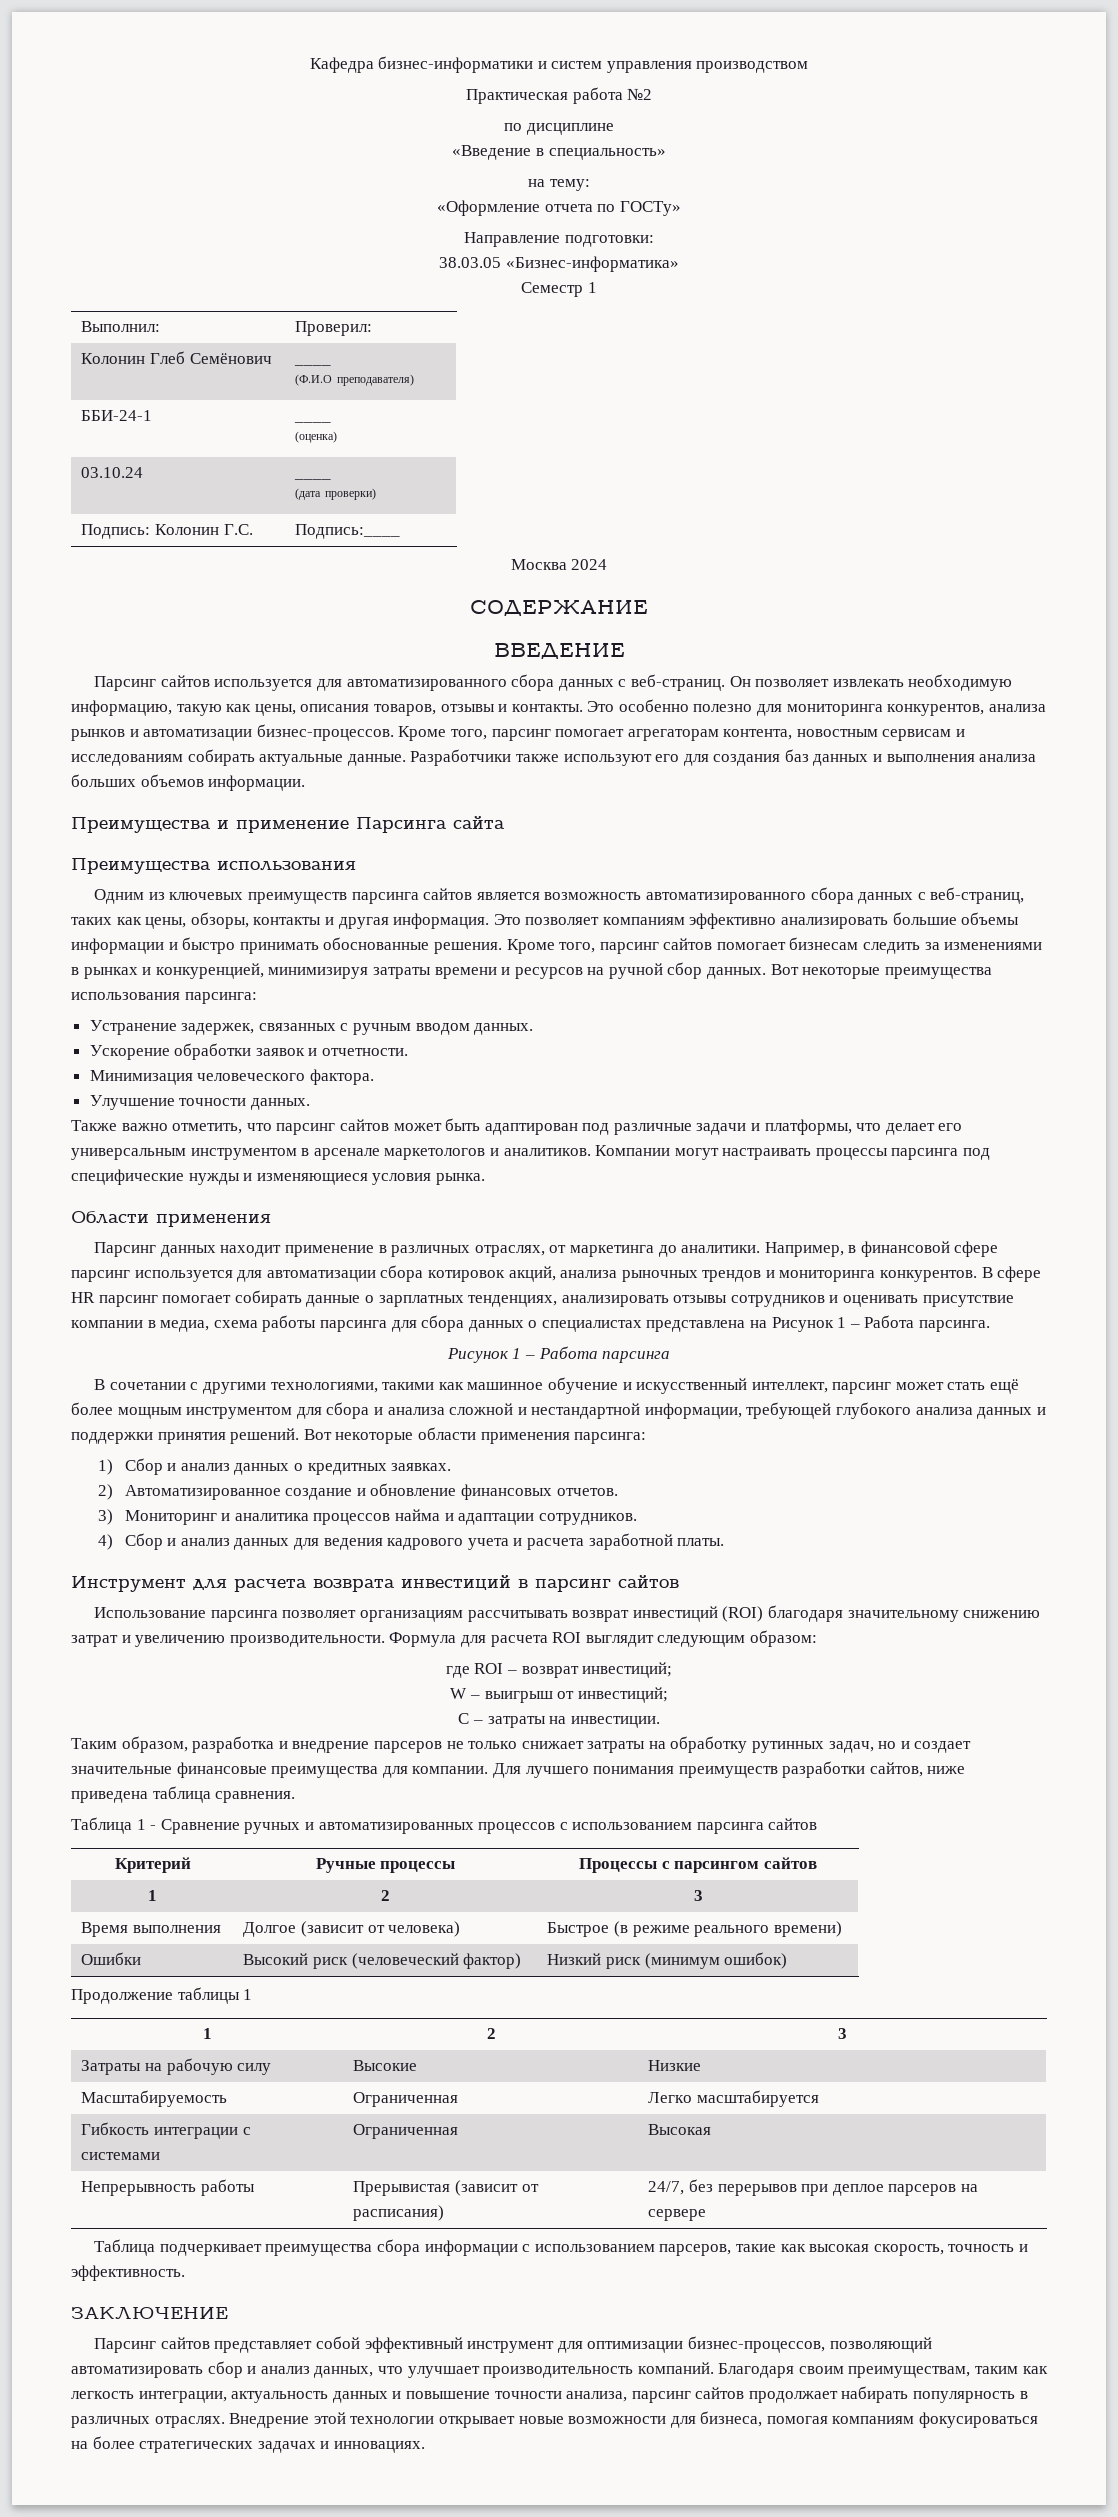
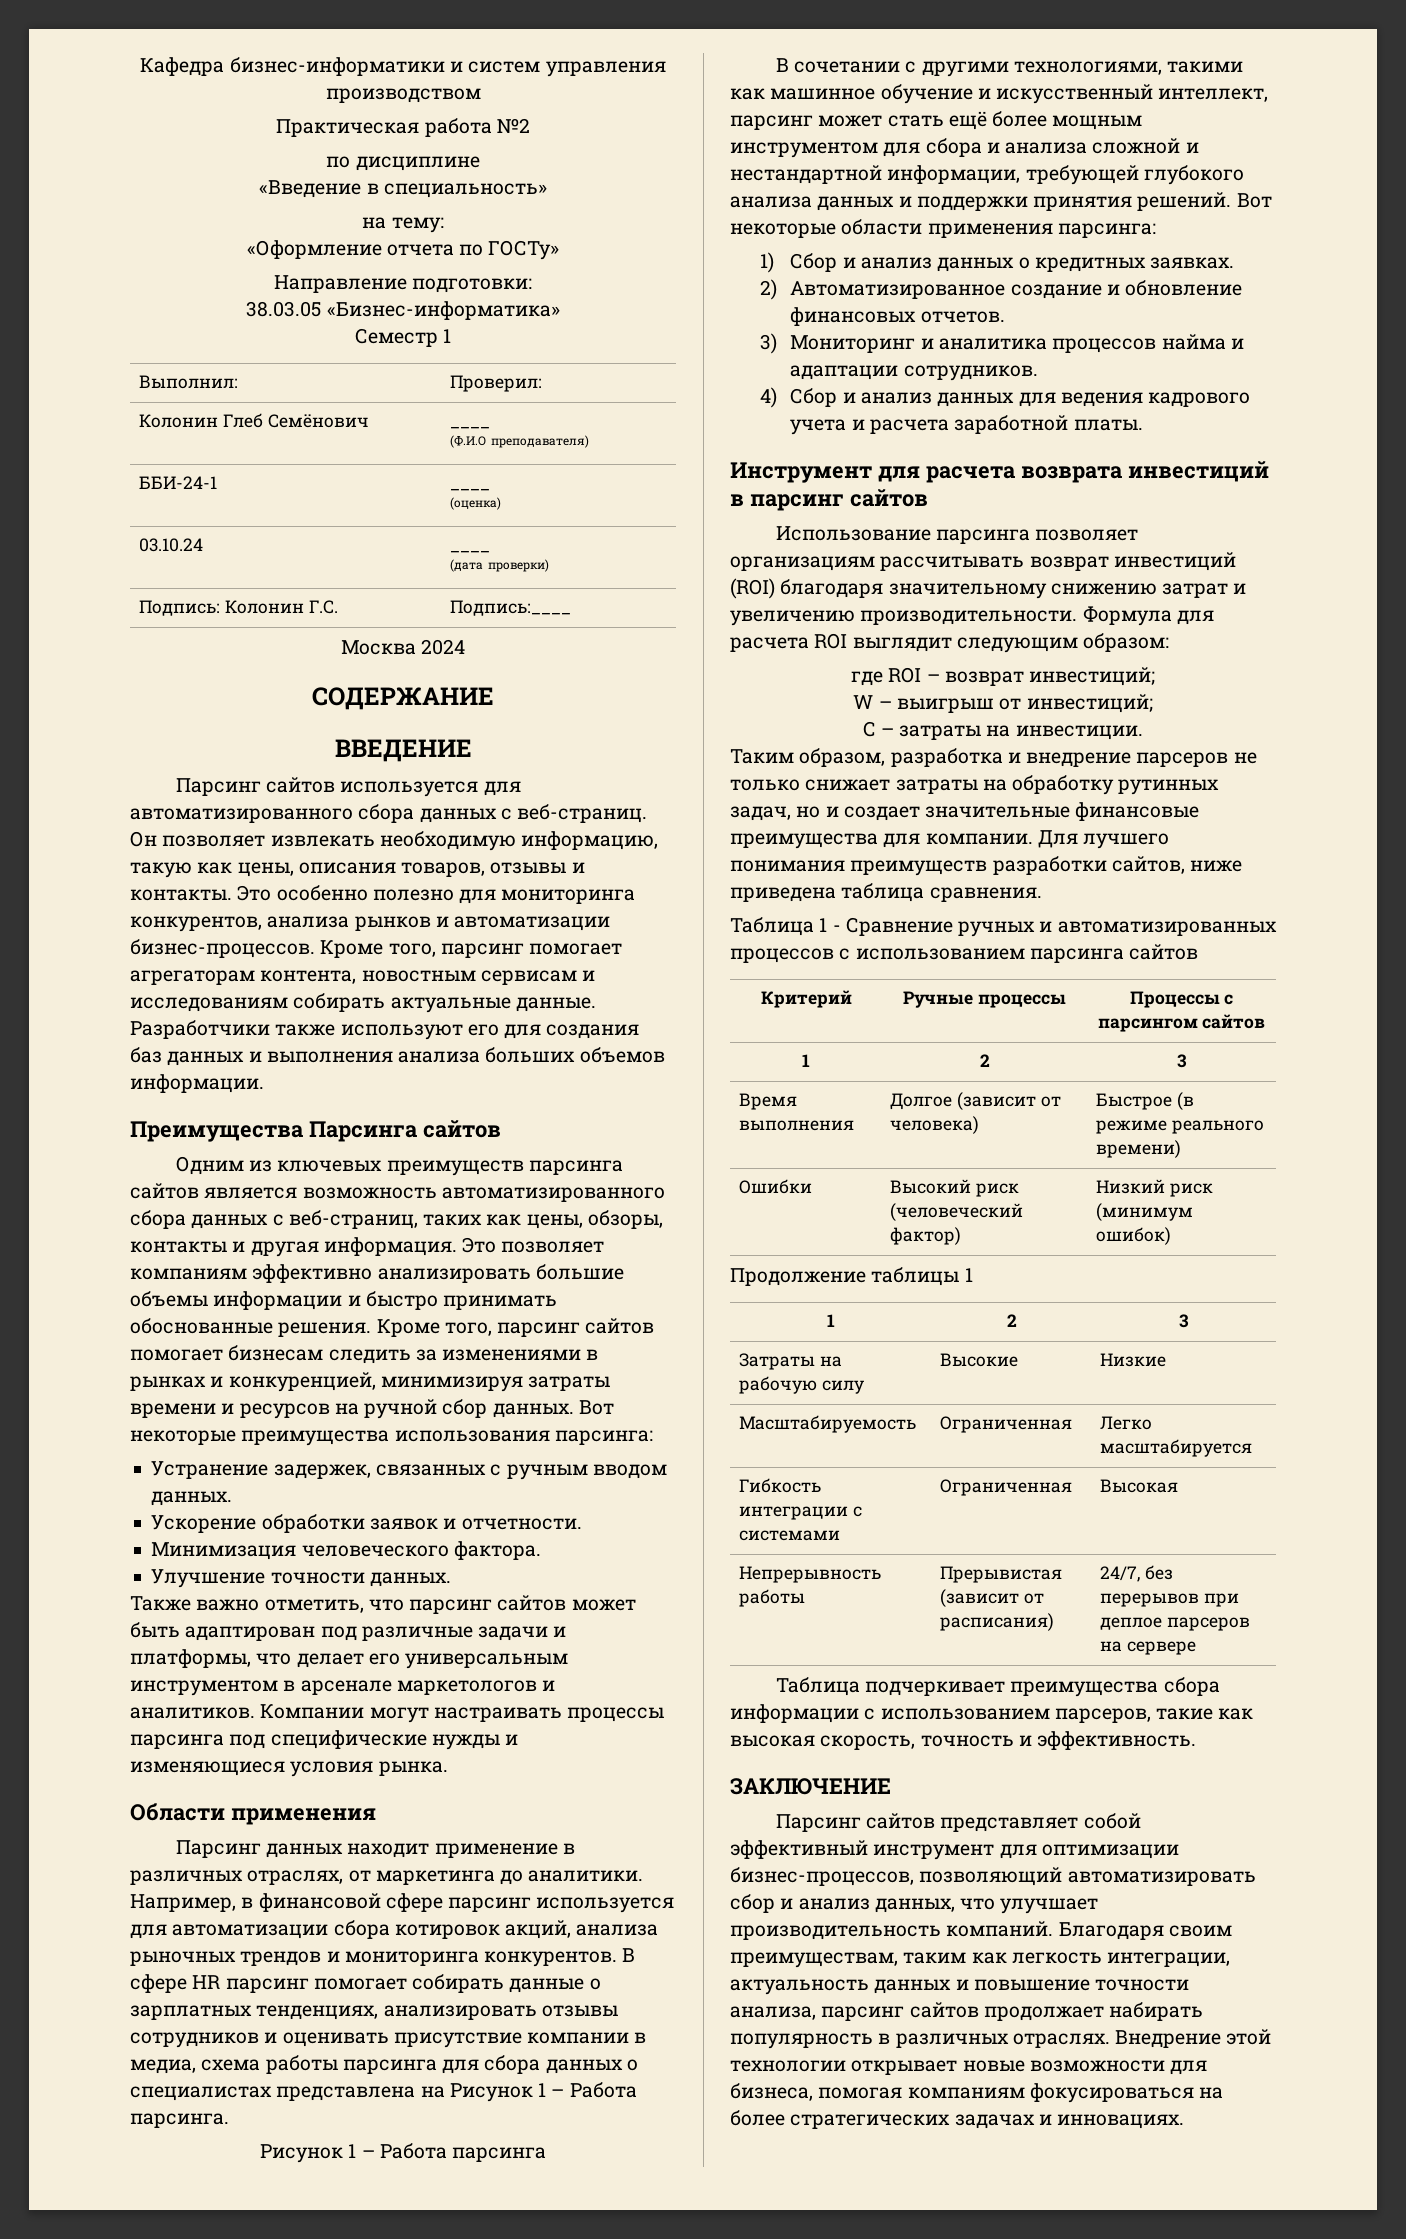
[217,816,505,833] [71,858,356,874] и применение Парсинга сайта // Преимущества использования -> [308,1120,501,1142] Парсинга сайтов

